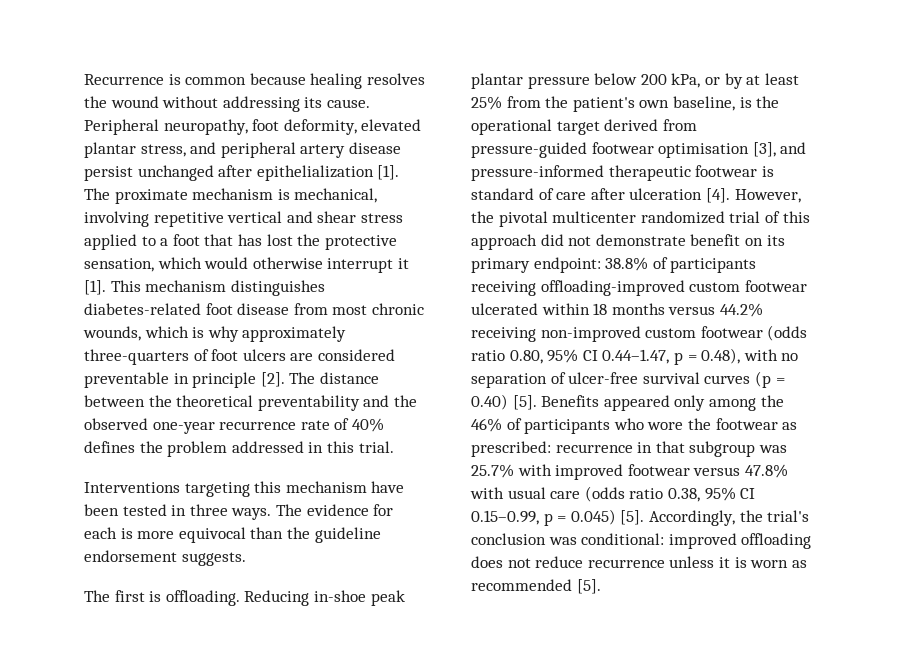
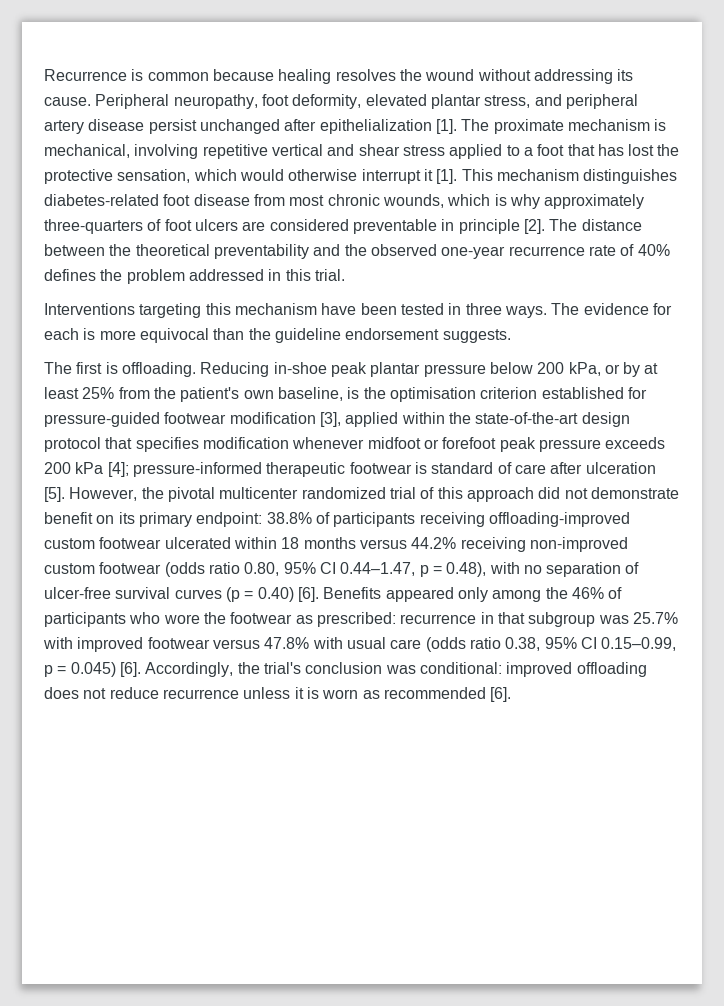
[471,119,697,135] [471,142,807,158] operational target derived from pressure-guided footwear optimisation [3], and -> [389,387,647,402] [44,412,630,427] [44,437,666,452] [44,462,129,477] optimisation criterion established for pressure-guided footwear modification [3], applied within the state-of-the-art design protocol that specifies modification whenever midfoot or forefoot peak pressure exceeds 200 kPa [4];
[705,188,730,203] [4]. -> [44,487,65,502] [5].
[512,395,537,410] [5]. -> [297,587,319,602] [6].
[620,510,645,525] [5]. -> [119,662,141,677] [6].
[576,579,601,594] [5]. -> [490,687,512,702] [6].

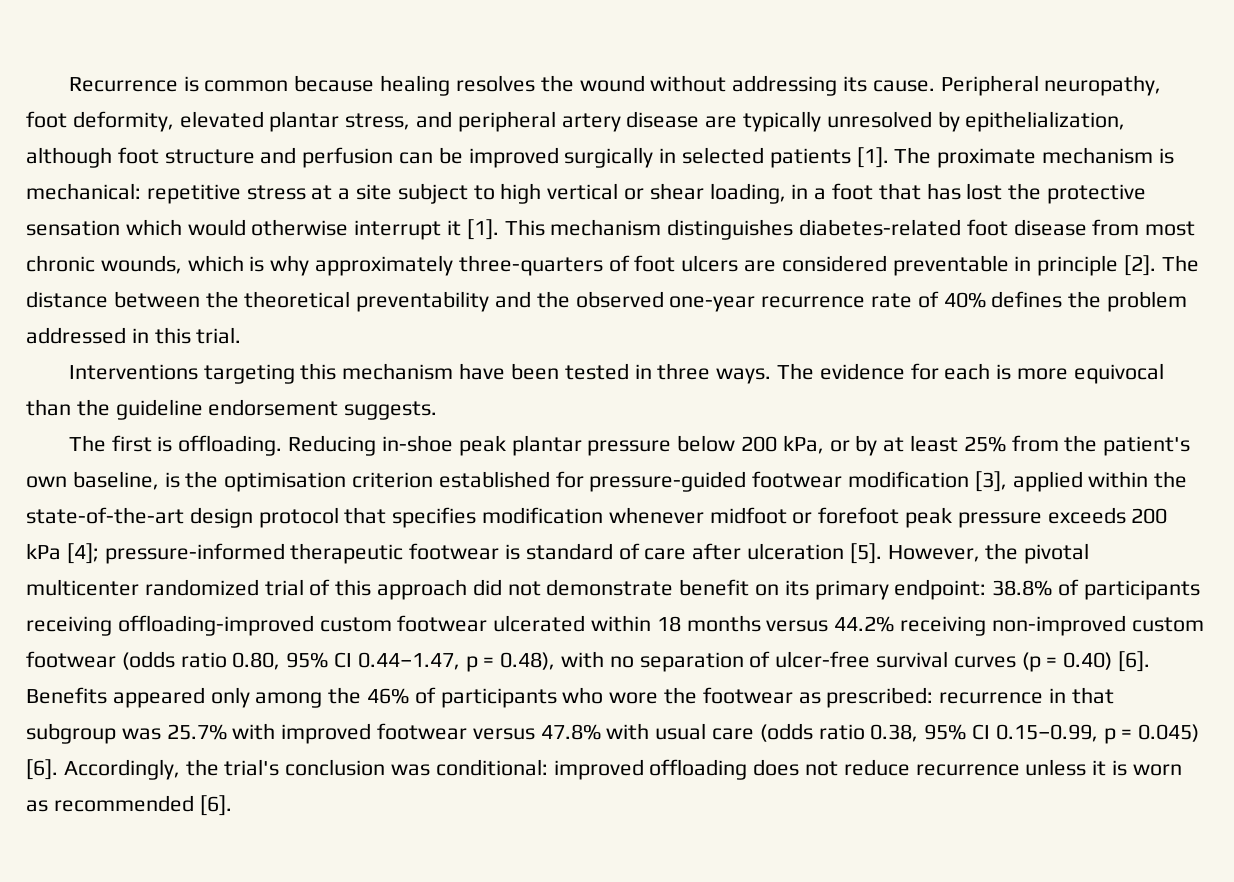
[148,119,432,134] persist unchanged after epithelialization -> [705,111,1126,132] [26,147,851,168] are typically unresolved by epithelialization, although foot structure and perfusion can be improved surgically in selected patients
[44,144,520,159] mechanical, involving repetitive vertical and shear stress applied to -> [26,183,809,204] mechanical: repetitive stress at a site subject to high vertical or shear loading, in
[117,169,191,183] sensation, -> [26,220,120,236] sensation

